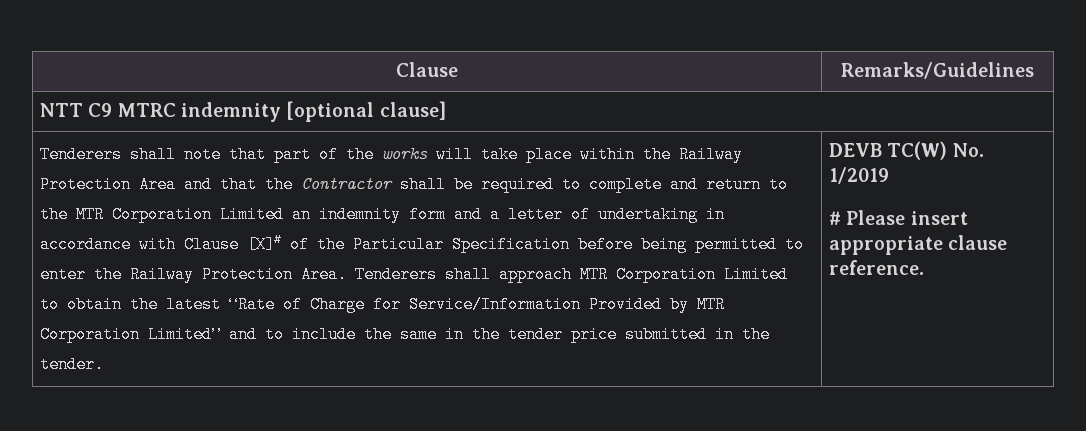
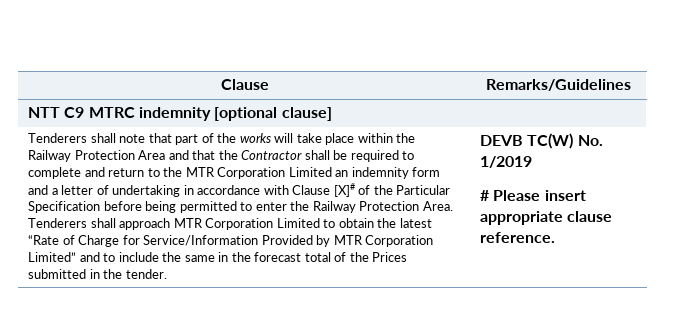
[508,326,618,343] tender price -> [254,252,408,262] forecast total of the Prices

